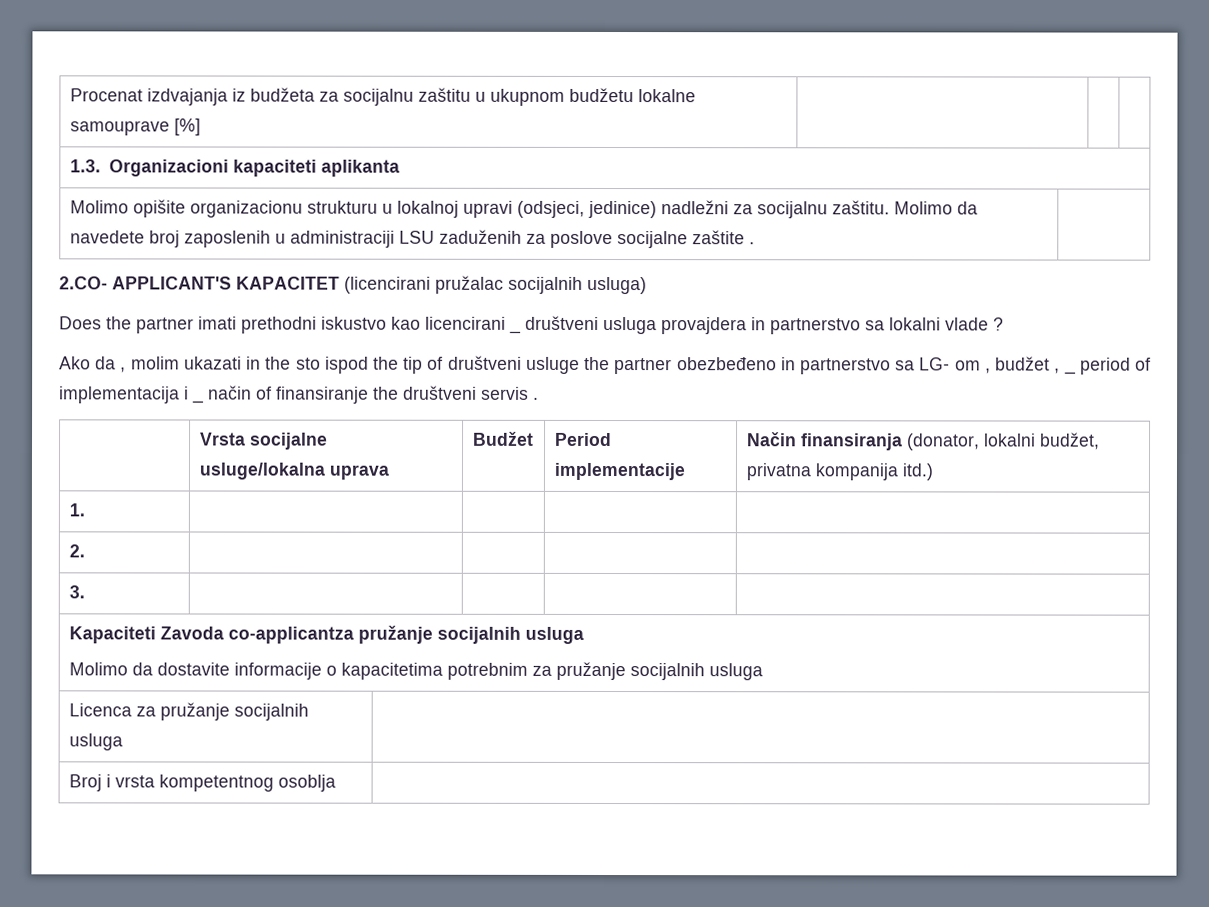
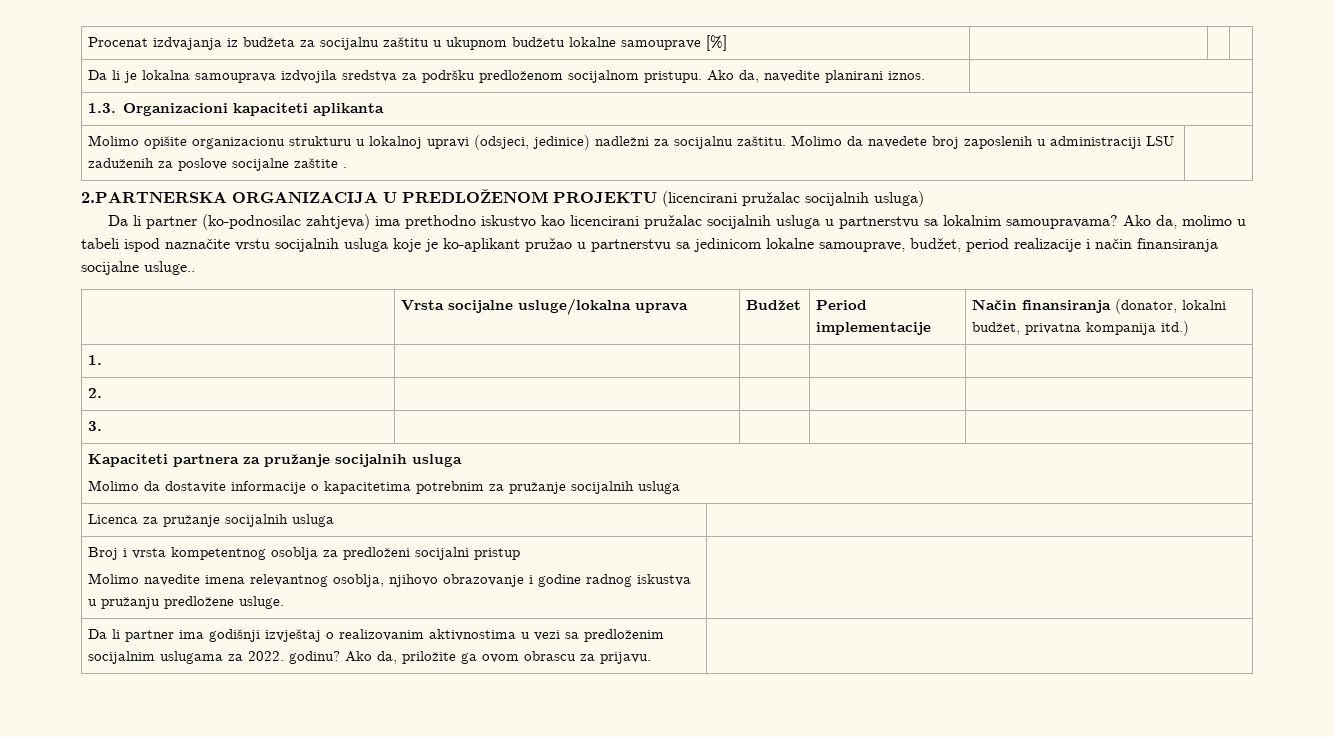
(201, 127) none -> [88,70,926,83] // Da li je lokalna samouprava izdvojila sredstva za podršku predloženom socijalnom pristupu. Ako da, navedite planirani iznos. |
[59,276,340,290] 2.CO- APPLICANT'S KAPACITET -> [81,189,657,203] 2.PARTNERSKA ORGANIZACIJA U PREDLOŽENOM PROJEKTU
[59,315,1004,335] [59,355,1151,375] [59,385,539,404] Does the partner imati prethodni iskustvo kao licencirani _ društveni usluga provajdera in partnerstvo sa lokalni vlade ? // Ako da , molim ukazati in the sto ispod the tip of društveni usluge the partner obezbeđeno in partnerstvo sa LG- om , budžet , _ period of implementacija i _ način of finansiranje the društveni servis . -> [107,214,1246,230] [81,238,1218,252] [81,261,195,275] Da li partner (ko-podnosilac zahtjeva) ima prethodno iskustvo kao licencirani pružalac socijalnih usluga u partnerstvu sa lokalnim samoupravama? Ako da, molimo u tabeli ispod naznačite vrstu socijalnih usluga koje je ko-aplikant pružao u partnerstvu sa jedinicom lokalne samouprave, budžet, period realizacije i način finansiranja socijalne usluge..
[159,626,354,644] Zavoda co-applicantza -> [173,454,261,467] partnera za
(336, 783) none -> [323,547,521,560] [88,573,692,587] [88,596,285,609] [88,629,665,642] [88,651,652,664] za predloženi socijalni pristup // Molimo navedite imena relevantnog osoblja, njihovo obrazovanje i godine radnog iskustva u pružanju predložene usluge. | // Da li partner ima godišnji izvještaj o realizovanim aktivnostima u vezi sa predloženim socijalnim uslugama za 2022. godinu? Ako da, priložite ga ovom obrascu za prijavu.

